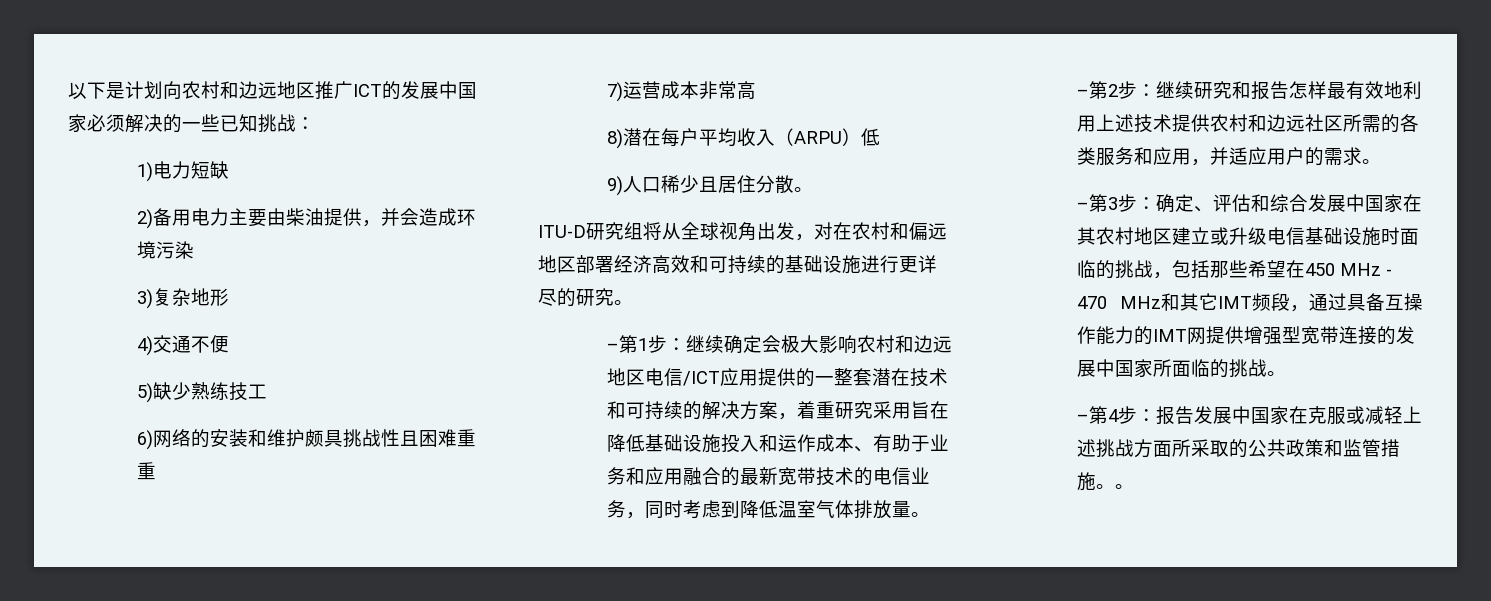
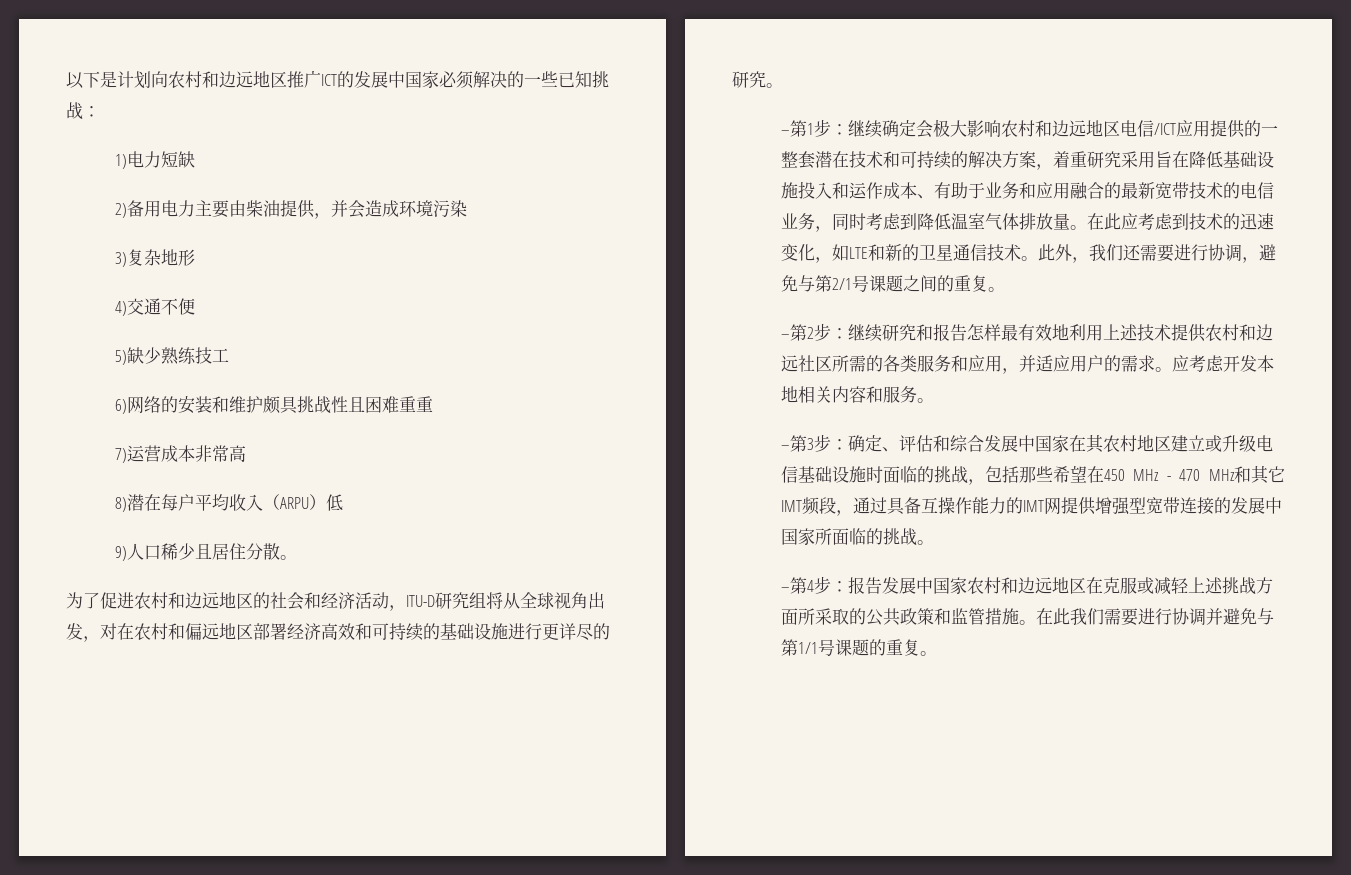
(814, 189) none -> [66,592,406,611] 为了促进农村和边远地区的社会和经济活动，
(931, 514) none -> [1086,213,1274,230] [780,244,1276,263] [780,275,1005,292] 在此应考虑到技术的迅速变化，如LTE和新的卫星通信技术。此外，我们还需要进行协调，避免与第2/1号课题之间的重复。
(1382, 161) none -> [1171,355,1274,372] [780,386,934,403] 应考虑开发本地相关内容和服务。
(1290, 415) none -> [966,577,1086,595] 农村和边远地区
(1116, 486) none -> [1035,608,1274,626] [780,639,920,656] 在此我们需要进行协调并避免与第1/1号课题的重复

